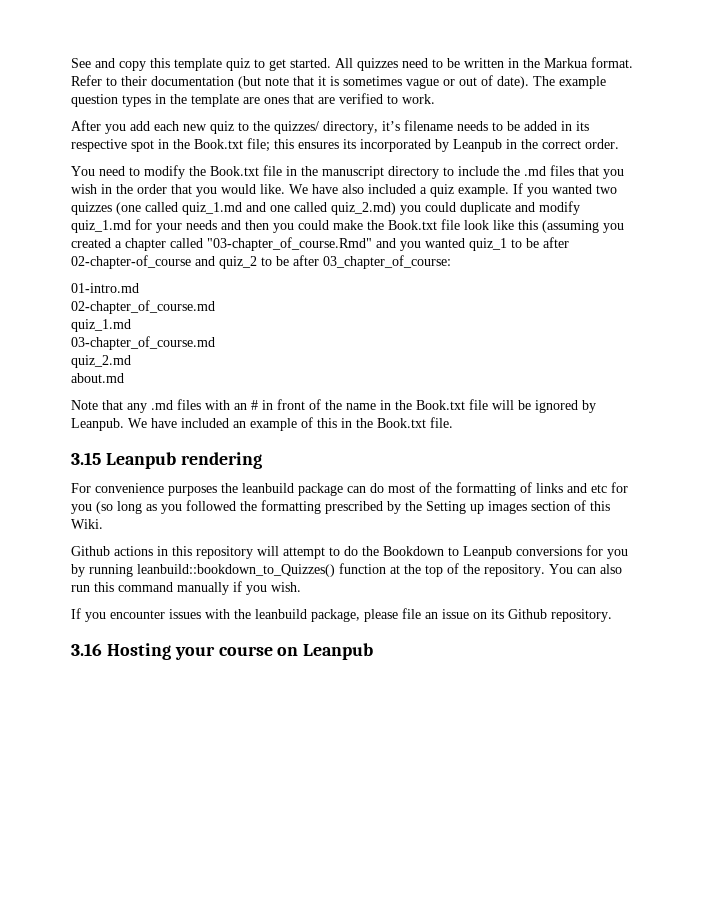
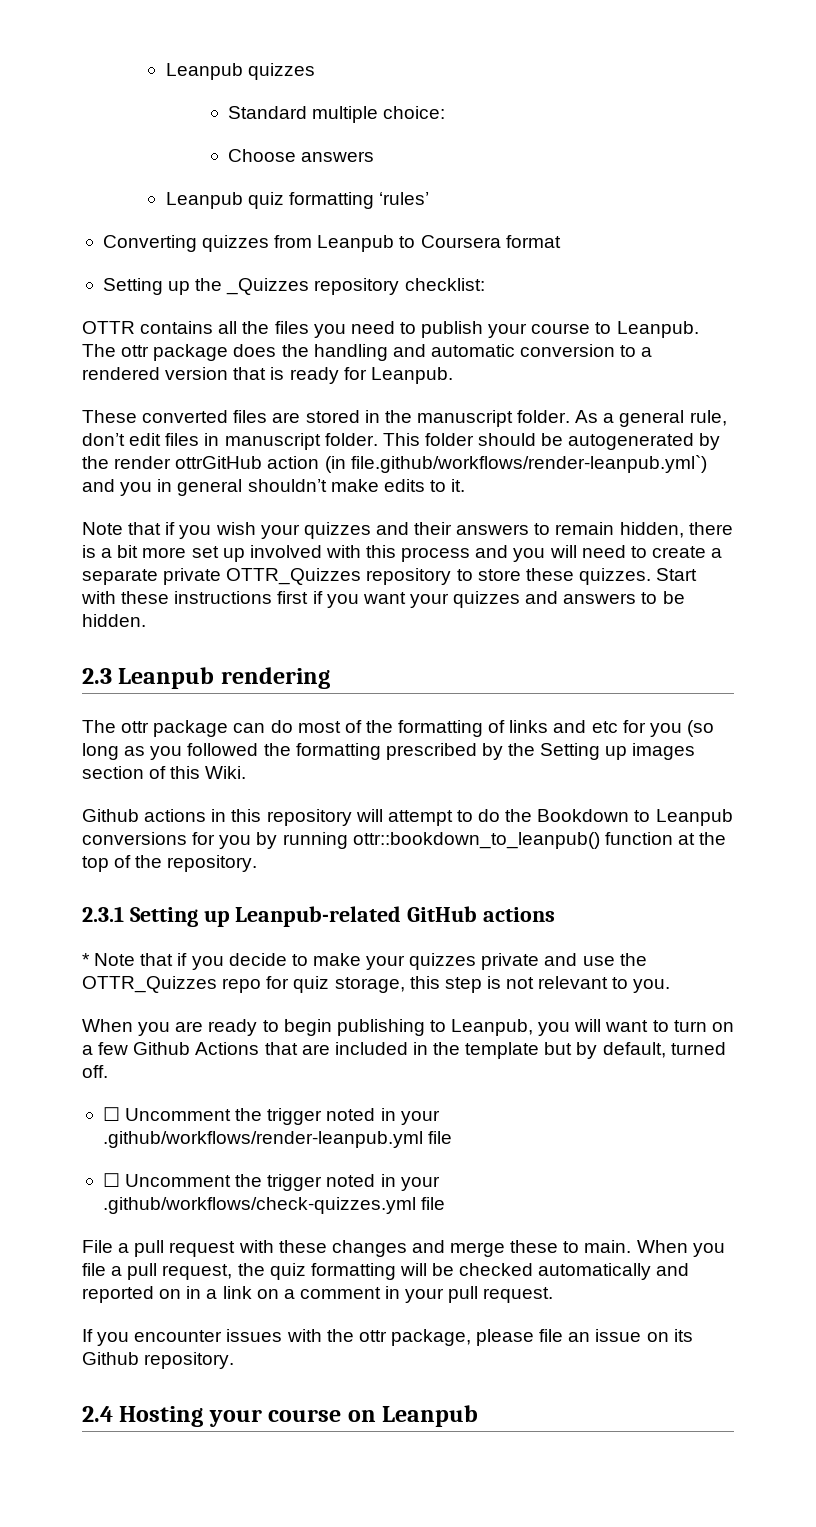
[71,57,633,71] [71,75,606,89] [71,93,435,107] [71,120,589,134] [71,138,619,152] [71,165,624,179] [71,183,617,197] [71,201,580,215] [71,219,624,233] [71,237,569,251] [71,255,451,269] [71,283,139,293] [71,300,215,314] [71,319,131,332] [71,336,215,350] [71,355,131,368] [71,373,124,383] [71,399,596,413] [71,417,453,431] [71,452,262,469] [71,483,294,496] See and copy this template quiz to get started. All quizzes need to be written in the Markua format. Refer to their documentation (but note that it is sometimes vague or out of date). The example question types in the template are ones that are verified to work. // After you add each new quiz to the quizzes/ directory, it’s filename needs to be added in its respective spot in the Book.txt file; this ensures its incorporated by Leanpub in the correct order. // You need to modify the Book.txt file in the manuscript directory to include the .md files that you wish in the order that you would like. We have also included a quiz example. If you wanted two quizzes (one called quiz_1.md and one called quiz_2.md) you could duplicate and modify quiz_1.md for your needs and then you could make the Book.txt file look like this (assuming you created a chapter called "03-chapter_of_course.Rmd" and you wanted quiz_1 to be after 02-chapter-of_course and quiz_2 to be after 03_chapter_of_course: // 01-intro.md // 02-chapter_of_course.md // quiz_1.md // 03-chapter_of_course.md // quiz_2.md // about.md // Note that any .md files with an # in front of the name in the Book.txt file will be ignored by Leanpub. We have included an example of this in the Book.txt file. // 3.15 Leanpub rendering // For convenience purposes the leanbuild -> [165,63,315,80] [228,106,446,123] [228,149,375,162] [165,192,429,209] [102,235,561,252] [102,278,485,295] [82,321,699,338] [82,344,653,361] [82,367,453,384] [82,410,727,427] [82,433,721,450] [82,455,707,473] [82,479,466,496] [82,522,733,539] [82,545,723,562] [82,568,698,585] [81,591,685,608] [82,614,146,627] [82,667,330,689] [82,720,150,733] Leanpub quizzes // Standard multiple choice: // Choose answers // Leanpub quiz formatting ‘rules’ // Converting quizzes from Leanpub to Coursera format // Setting up the _Quizzes repository checklist: // OTTR contains all the files you need to publish your course to Leanpub. The ottr package does the handling and automatic conversion to a rendered version that is ready for Leanpub. // These converted files are stored in the manuscript folder. As a general rule, don’t edit files in manuscript folder. This folder should be autogenerated by the render ottrGitHub action (in file.github/workflows/render-leanpub.yml`) and you in general shouldn’t make edits to it. // Note that if you wish your quizzes and their answers to remain hidden, there is a bit more set up involved with this process and you will need to create a separate private OTTR_Quizzes repository to store these quizzes. Start with these instructions first if you want your quizzes and answers to be hidden. // 2.3 Leanpub rendering // The ottr
[137,564,335,577] leanbuild::bookdown_to_Quizzes() -> [352,832,600,849] ottr::bookdown_to_leanpub()
[549,564,622,574] [71,581,301,595] You can also run this command manually if you wish. -> [82,906,556,927] [82,953,647,970] [82,976,671,993] [82,1019,734,1036] [82,1042,726,1059] [82,1065,108,1078] [102,1107,440,1125] [102,1131,453,1148] [102,1173,440,1191] [102,1197,446,1214] [82,1240,725,1257] [82,1263,690,1280] [82,1286,554,1303] // 2.3.1 Setting up Leanpub-related GitHub actions // * Note that if you decide to make your quizzes private and use the OTTR_Quizzes repo for quiz storage, this step is not relevant to you. // When you are ready to begin publishing to Leanpub, you will want to turn on a few Github Actions that are included in the template but by default, turned off. // ☐ Uncomment the trigger noted in your .github/workflows/render-leanpub.yml file // ☐ Uncomment the trigger noted in your .github/workflows/check-quizzes.yml file // File a pull request with these changes and merge these to main. When you file a pull request, the quiz formatting will be checked automatically and reported on in a link on a comment in your pull request.
[255,609,307,619] leanbuild -> [358,1330,387,1342] ottr
[71,643,102,656] 3.16 -> [82,1406,113,1422] 2.4

